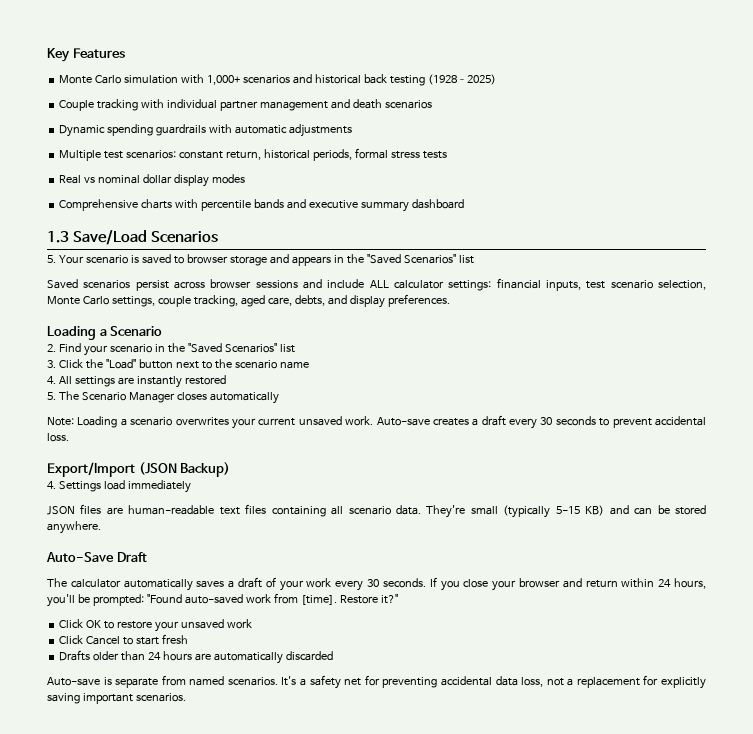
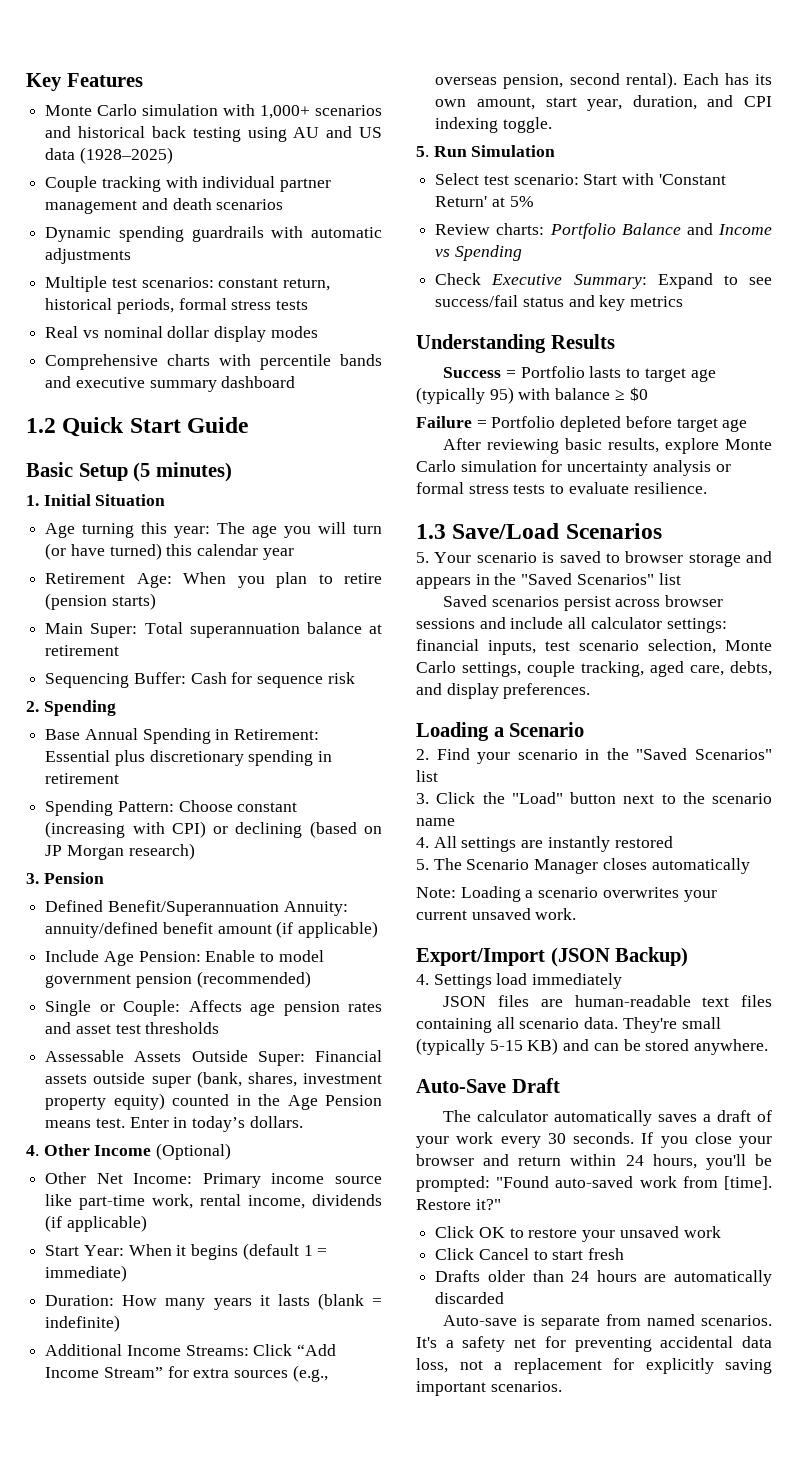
(425, 80) none -> [247,126,382,142] [45,148,76,160] using AU and US data
(464, 204) none -> [26,417,249,437] [26,462,232,482] [26,494,166,506] [45,522,382,538] [45,543,294,560] [45,572,382,588] [45,593,156,610] [45,622,382,638] [45,645,120,656] [45,672,355,688] [26,700,116,716] [45,728,320,744] [45,750,333,766] [45,773,120,784] [45,800,298,816] [45,821,382,838] [45,843,195,860] [26,872,104,884] [45,900,348,916] [45,921,379,938] [45,950,324,966] [45,971,311,988] [45,1000,382,1016] [45,1022,220,1034] [45,1050,382,1066] [45,1071,382,1088] [45,1093,382,1110] [45,1116,303,1132] [26,1143,232,1160] [45,1172,383,1188] [45,1194,382,1210] [45,1215,147,1232] [45,1243,328,1260] [45,1265,128,1282] [45,1293,382,1310] [45,1315,121,1332] [45,1344,337,1356] [45,1365,328,1382] [435,72,772,89] [435,95,772,111] [435,117,552,133] [416,145,556,157] [435,173,726,185] [435,196,534,207] [435,223,772,239] [435,245,522,261] [435,273,772,289] [435,295,684,311] [416,334,615,353] [443,366,716,382] [416,387,648,404] [416,416,748,432] [443,438,772,454] [416,460,731,476] [416,482,707,494] // 1.2 Quick Start Guide // Basic Setup (5 minutes) // 1. Initial Situation // Age turning this year: The age you will turn (or have turned) this calendar year // Retirement Age: When you plan to retire (pension starts) // Main Super: Total superannuation balance at retirement // Sequencing Buffer: Cash for sequence risk // 2. Spending // Base Annual Spending in Retirement: Essential plus discretionary spending in retirement // Spending Pattern: Choose constant (increasing with CPI) or declining (based on JP Morgan research) // 3. Pension // Defined Benefit/Superannuation Annuity: annuity/defined benefit amount (if applicable) // Include Age Pension: Enable to model government pension (recommended) // Single or Couple: Affects age pension rates and asset test thresholds // Assessable Assets Outside Super: Financial assets outside super (bank, shares, investment property equity) counted in the Age Pension means test. Enter in today’s dollars. // 4. Other Income (Optional) // Other Net Income: Primary income source like part-time work, rental income, dividends (if applicable) // Start Year: When it begins (default 1 = immediate) // Duration: How many years it lasts (blank = indefinite) // Additional Income Streams: Click “Add Income Stream” for extra sources (e.g., overseas pension, second rental). Each has its own amount, start year, duration, and CPI indexing toggle. // 5. Run Simulation // Select test scenario: Start with 'Constant Return' at 5% // Review charts: Portfolio Balance and Income vs Spending // Check Executive Summary: Expand to see success/fail status and key metrics // Understanding Results // Success = Portfolio lasts to target age (typically 95) with balance ≥ $0 // Failure = Portfolio depleted before target age // After reviewing basic results, explore Monte Carlo simulation for uncertainty analysis or formal stress tests to evaluate resilience.
[369,280,389,288] ALL -> [568,617,587,629] all
[376,415,707,429] [47,433,69,442] Auto-save creates a draft every 30 seconds to prevent accidental loss. -> (577, 914) none

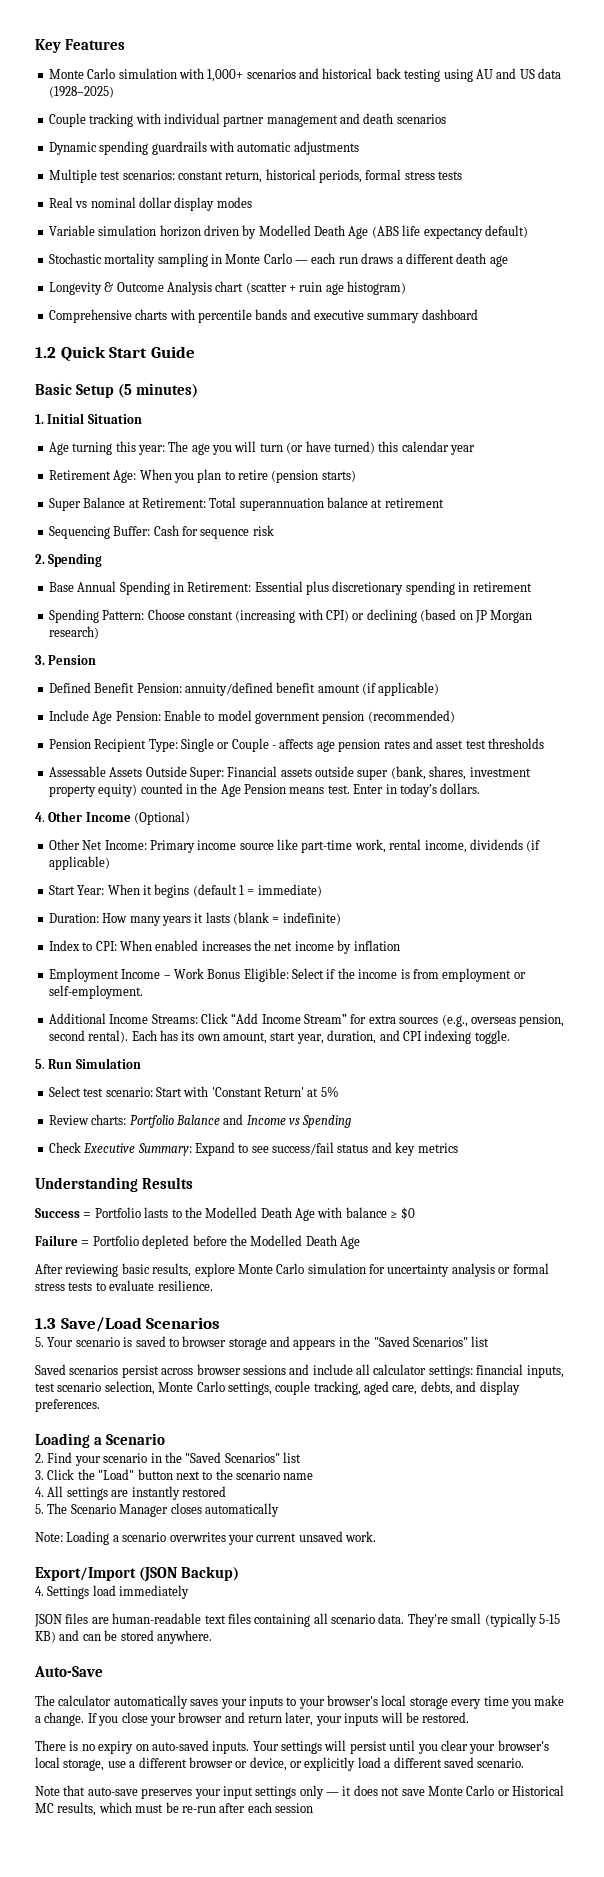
(318, 332) none -> [48,225,528,239] [48,253,508,267] [48,281,407,295] // Variable simulation horizon driven by Modelled Death Age (ABS life expectancy default) // Stochastic mortality sampling in Monte Carlo — each run draws a different death age // Longevity & Outcome Analysis chart (scatter + ruin age histogram)
[45,623,138,638] Main Super: -> [48,497,206,511] Super Balance at Retirement:
[107,900,348,916] Benefit/Superannuation Annuity: -> [94,683,182,693] Benefit Pension:
[45,1000,242,1016] Single or Couple: Affects -> [48,738,314,752] Pension Recipient Type: Single or Couple - affects
(121, 1323) none -> [48,940,400,954] [48,968,526,982] [48,985,143,999] // Index to CPI: When enabled increases the net income by inflation // Employment Income – Work Bonus Eligible: Select if the income is from employment or self-employment.
[644,368,716,382] [416,387,514,404] target age (typically 95) -> [184,1207,315,1221] the Modelled Death Age
[676,418,748,432] target age -> [229,1235,360,1249] the Modelled Death Age
[511,1078,560,1093] Draft -> (103, 1671) none
[703,1110,772,1122] [416,1132,634,1148] a draft of your work every 30 seconds. -> [220,1695,565,1709] [35,1712,85,1726] your inputs to your browser's local storage every time you make a change.
[570,1154,772,1170] [416,1176,772,1192] [416,1199,501,1210] [435,1226,721,1242] [435,1248,625,1260] [435,1270,772,1286] [435,1292,505,1304] [443,1314,772,1330] [416,1336,772,1352] [416,1358,772,1374] [416,1381,562,1396] within 24 hours, you'll be prompted: "Found auto-saved work from [time]. Restore it?" // Click OK to restore your unsaved work // Click Cancel to start fresh // Drafts older than 24 hours are automatically discarded // Auto-save is separate from named scenarios. It's a safety net for preventing accidental data loss, not a replacement for explicitly saving important scenarios. -> [285,1712,470,1726] [35,1740,549,1754] [35,1757,525,1771] [35,1785,564,1799] [35,1802,313,1816] later, your inputs will be restored. // There is no expiry on auto-saved inputs. Your settings will persist until you clear your browser's local storage, use a different browser or device, or explicitly load a different saved scenario. // Note that auto-save preserves your input settings only — it does not save Monte Carlo or Historical MC results, which must be re-run after each session

